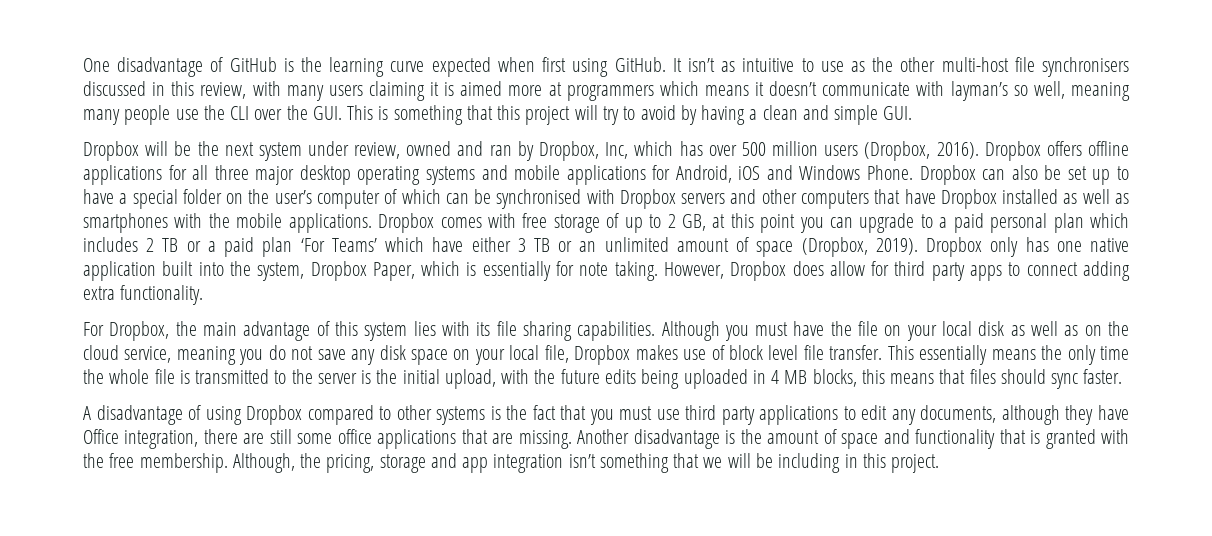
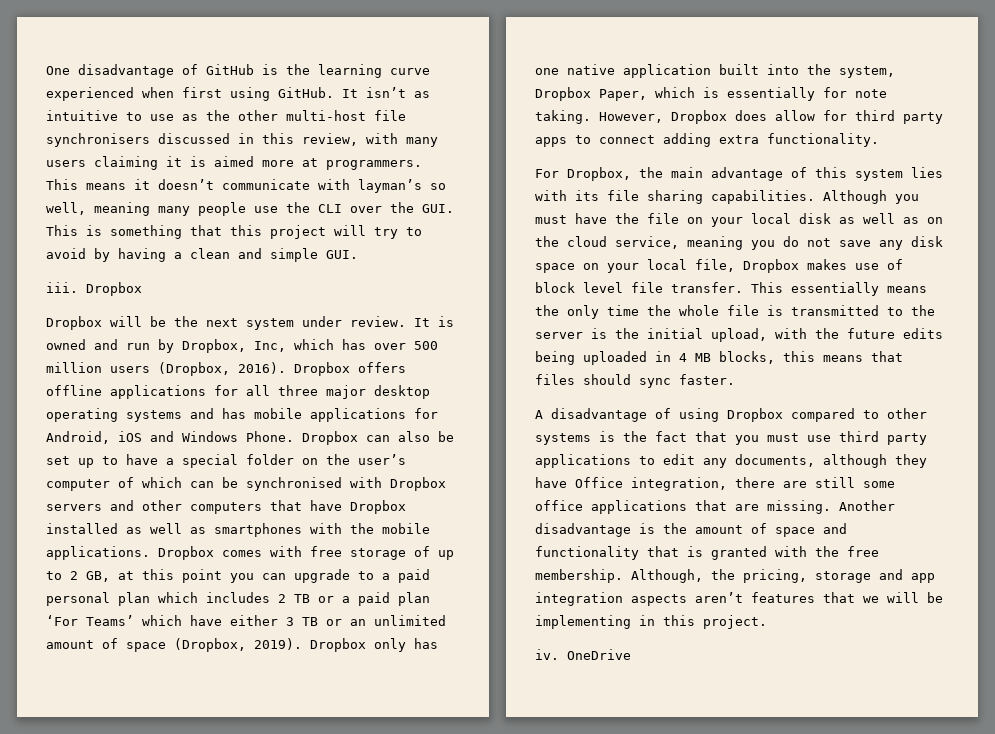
[431,57,491,77] expected -> [46,87,134,101] experienced
[566,81,699,101] programmers which -> [326,160,422,170] [46,179,78,190] programmers. This
(913, 113) none -> [46,282,142,296] // iii. Dropbox
[354,142,401,159] review, -> [350,316,454,327] review. It is
[489,145,512,156] ran -> [126,343,150,350] run
(508, 172) none -> [222,408,246,419] has
[568,453,669,473] isn’t something -> [631,592,815,606] aspects aren’t features
[778,453,841,473] including -> [535,615,631,629] implementing
(940, 463) none -> [535,649,631,660] // iv. OneDrive

